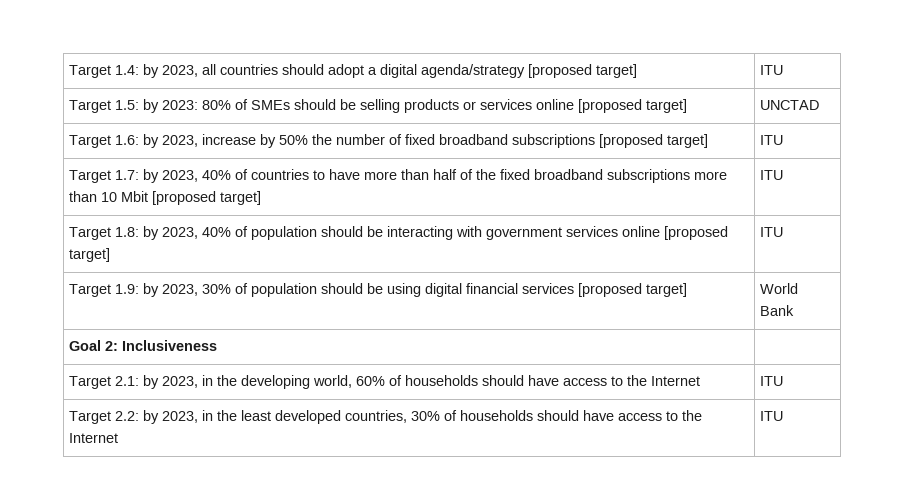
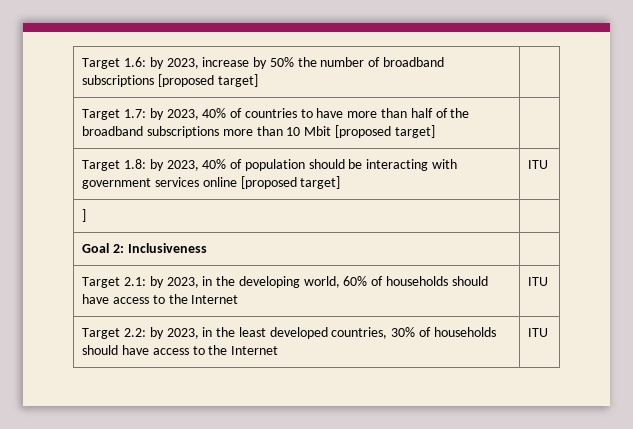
[69,64,638,78] [760,65,784,75] [69,99,688,113] [760,100,820,110] [69,135,112,148] Target 1.4: by 2023, all countries should adopt a digital agenda/strategy [proposed target] | ITU // Target 1.5: by 2023: 80% of SMEs should be selling products or services online [proposed target] | UNCTAD // Target -> [82,58,121,69] Target
[405,134,436,145] fixed -> (381, 62) none
[760,135,784,145] ITU -> (258, 80) none
[500,169,531,180] fixed -> (470, 113) none
[760,170,784,180] ITU -> (435, 131) none
[69,283,688,297] [760,283,799,294] [760,305,795,316] Target 1.9: by 2023, 30% of population should be using digital financial services [proposed target] | World Bank -> [82,209,87,222] ] |

